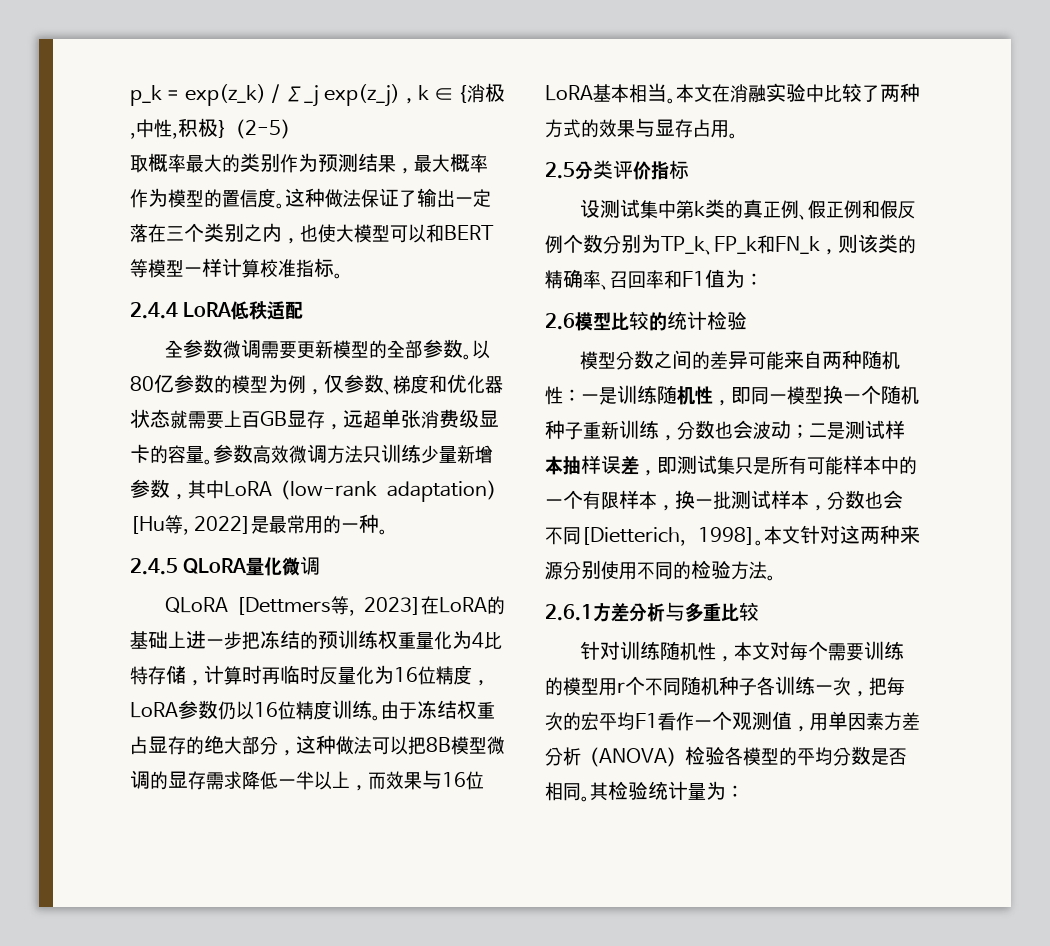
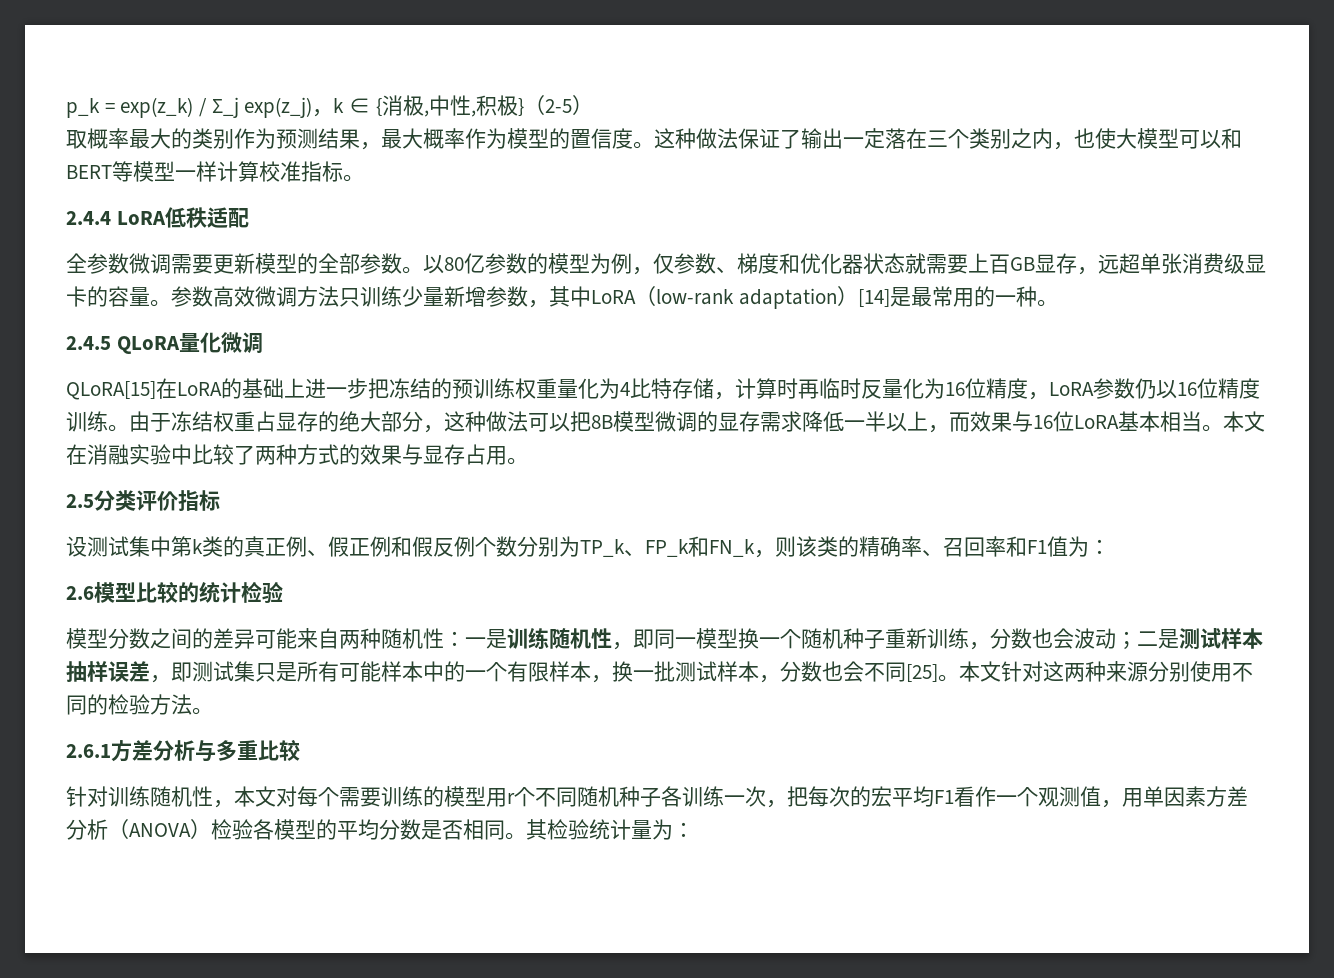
[130,515,252,535] [Hu等, 2022] -> [857,289,890,307] [14]
[164,596,422,616] QLoRA [Dettmers等, 2023] -> [66,381,156,400] QLoRA[15]
[581,527,755,546] [Dietterich, 1998] -> [906,664,938,682] [25]

